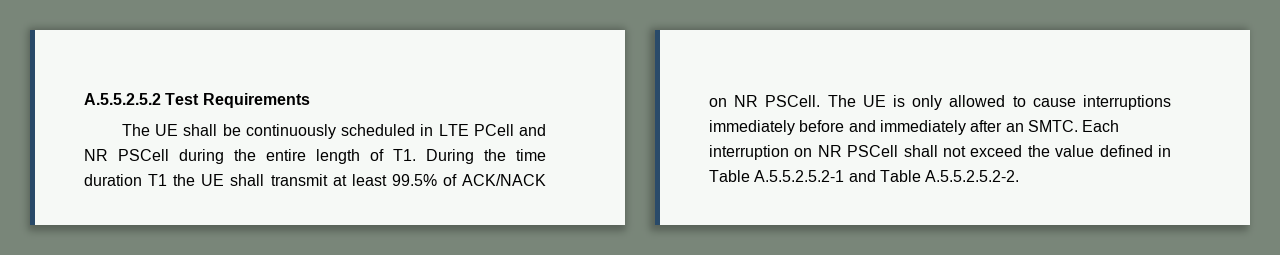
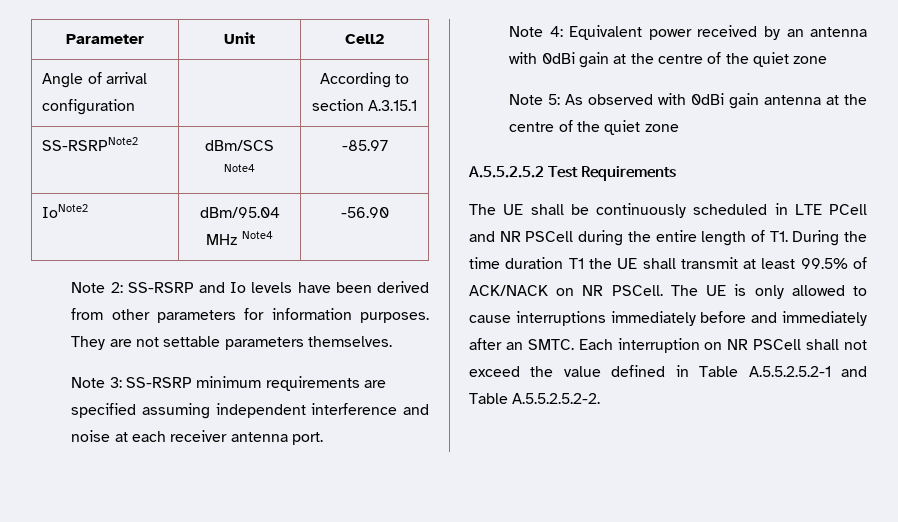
(84, 99) none -> [66,34,144,44] [224,32,255,44] [345,34,384,44] [42,72,147,88] [42,99,136,115] [319,72,410,88] [311,99,418,111] [42,137,139,151] [205,140,274,151] [224,164,255,172] [341,140,388,151] [42,204,89,218] [199,207,280,218] [206,231,273,245] [340,207,389,218] [71,281,430,293] [71,308,430,323] [71,336,393,350] [71,376,387,391] [71,403,429,419] [71,430,324,445] [509,25,867,40] [509,52,828,68] [509,93,867,109] [509,120,679,135] Parameter | Unit | Cell2 // Angle of arrival configuration | | According to section A.3.15.1 // SS-RSRPNote2 | dBm/SCS Note4 | -85.97 // IoNote2 | dBm/95.04 MHz Note4 | -56.90 // Note 2: SS-RSRP and Io levels have been derived from other parameters for information purposes. They are not settable parameters themselves. // Note 3: SS-RSRP minimum requirements are specified assuming independent interference and noise at each receiver antenna port. // Note 4: Equivalent power received by an antenna with 0dBi gain at the centre of the quiet zone // Note 5: As observed with 0dBi gain antenna at the centre of the quiet zone //

